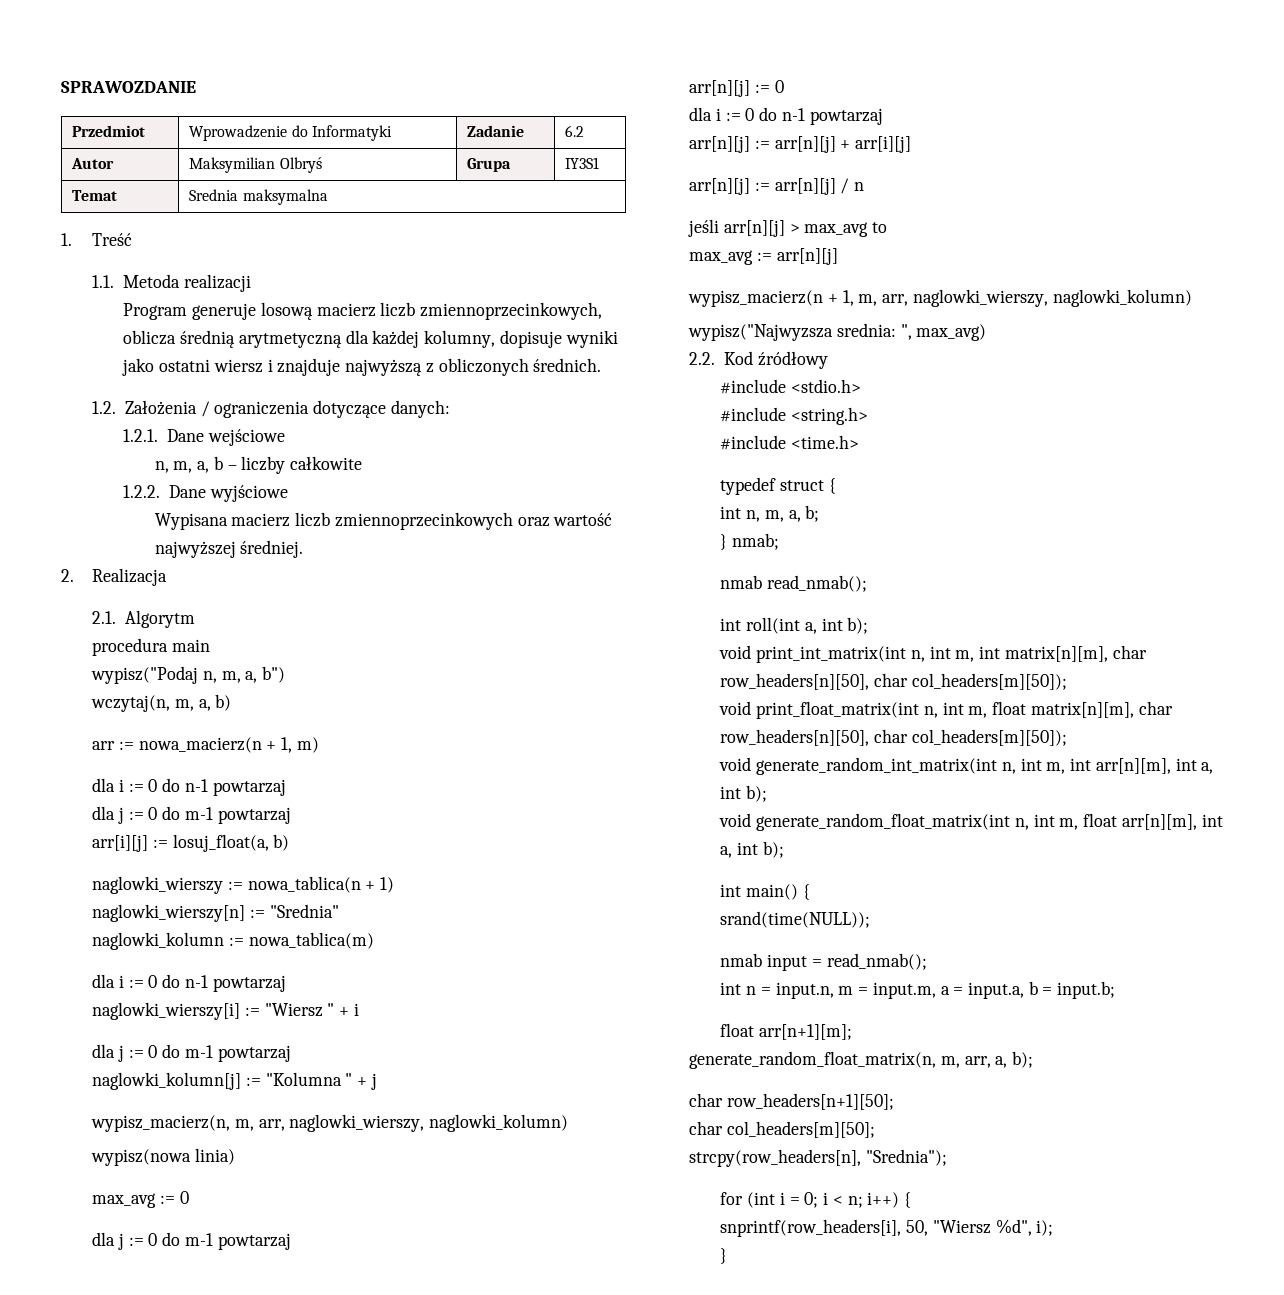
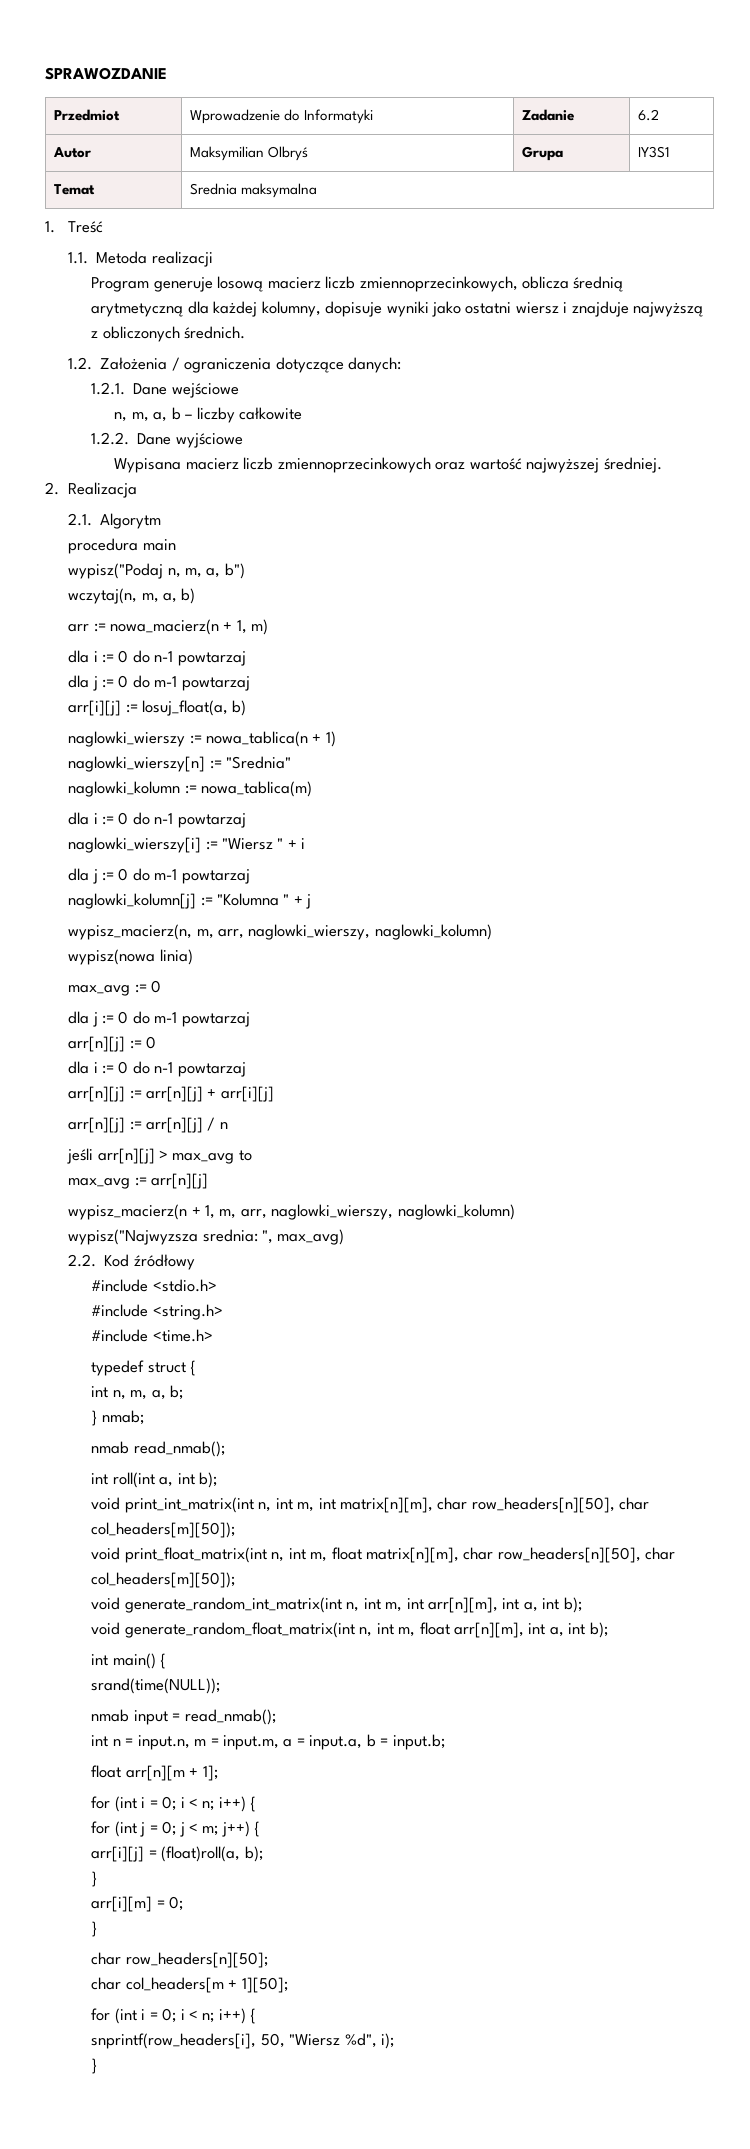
[759,1024,853,1040] [689,1051,1034,1069] [689,1093,894,1110] [689,1121,875,1138] [689,1149,947,1167] arr[n+1][m]; // generate_random_float_matrix(n, m, arr, a, b); // char row_headers[n+1][50]; // char col_headers[m][50]; // strcpy(row_headers[n], "Srednia"); -> [125,1765,218,1781] [91,1796,257,1812] [91,1821,261,1837] [91,1846,263,1862] [91,1871,98,1887] [91,1896,184,1912] [91,1921,98,1937] [91,1952,268,1968] [91,1977,288,1993] arr[n][m + 1]; // for (int i = 0; i < n; i++) { // for (int j = 0; j < m; j++) { // arr[i][j] = (float)roll(a, b); // } // arr[i][m] = 0; // } // char row_headers[n][50]; // char col_headers[m + 1][50];

